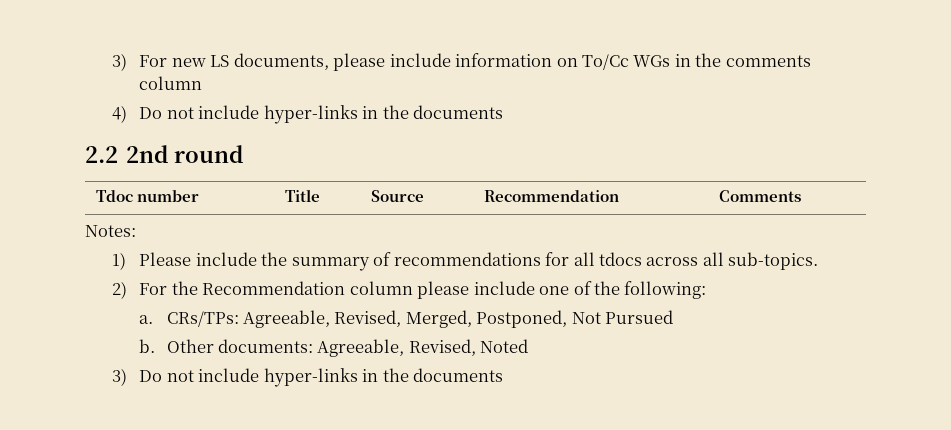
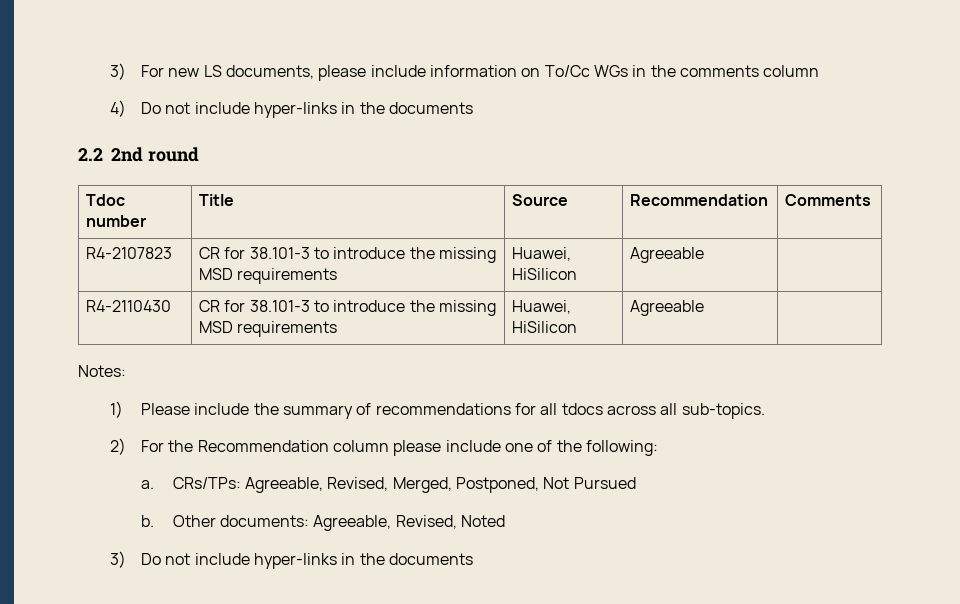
(801, 196) none -> [86,247,173,259] [199,247,496,263] [199,268,338,284] [512,247,572,261] [512,268,578,280] [630,247,705,263] [86,300,172,312] [199,300,496,316] [199,321,338,337] [512,300,572,314] [512,321,578,333] [630,300,705,316] // R4-2107823 | CR for 38.101-3 to introduce the missing MSD requirements | Huawei, HiSilicon | Agreeable | // R4-2110430 | CR for 38.101-3 to introduce the missing MSD requirements | Huawei, HiSilicon | Agreeable |

